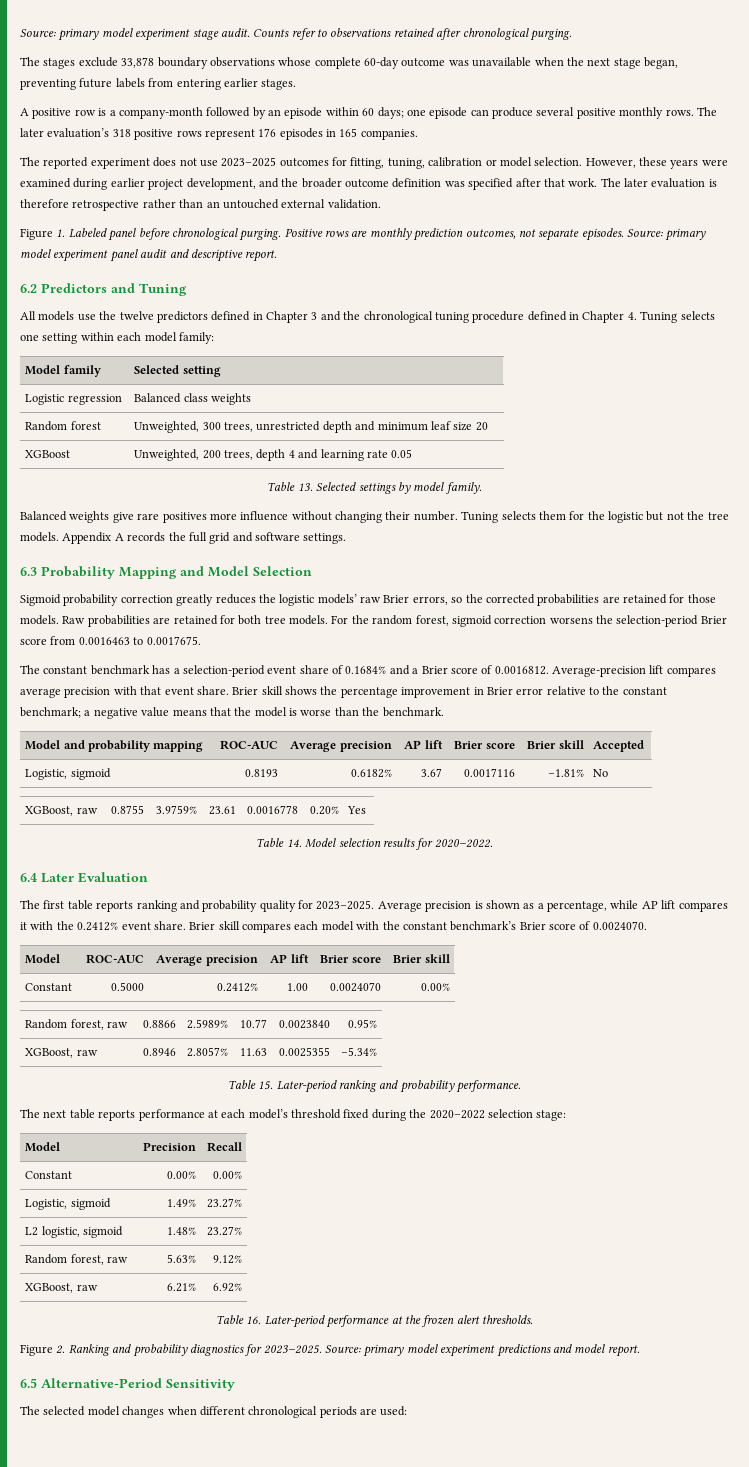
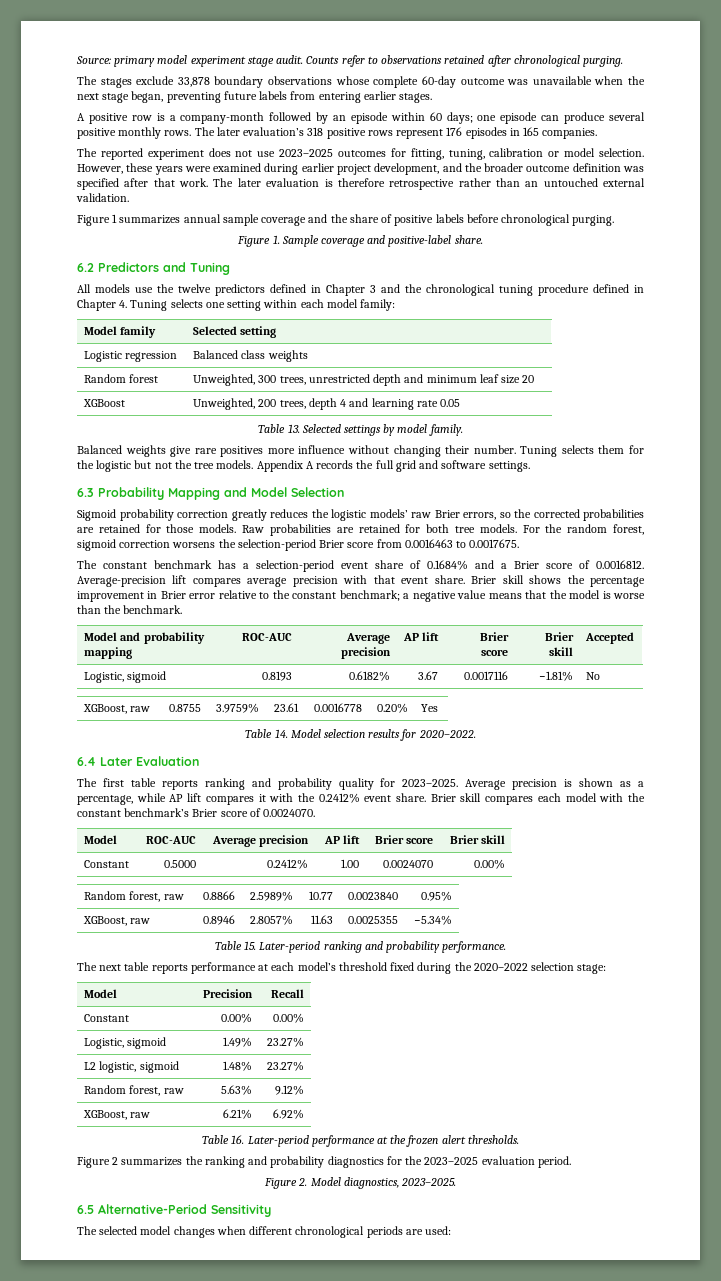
[56,228,707,241] [20,249,278,262] 1. Labeled panel before chronological purging. Positive rows are monthly prediction outcomes, not separate episodes. Source: primary model experiment panel audit and descriptive report. -> [112,214,615,226] [237,235,483,247] 1 summarizes annual sample coverage and the share of positive labels before chronological purging. // Figure 1. Sample coverage and positive-label share.
[56,1344,640,1357] 2. Ranking and probability diagnostics for 2023–2025. Source: primary model experiment predictions and model report. -> [112,1156,571,1168] [264,1177,456,1189] 2 summarizes the ranking and probability diagnostics for the 2023–2025 evaluation period. // Figure 2. Model diagnostics, 2023–2025.

